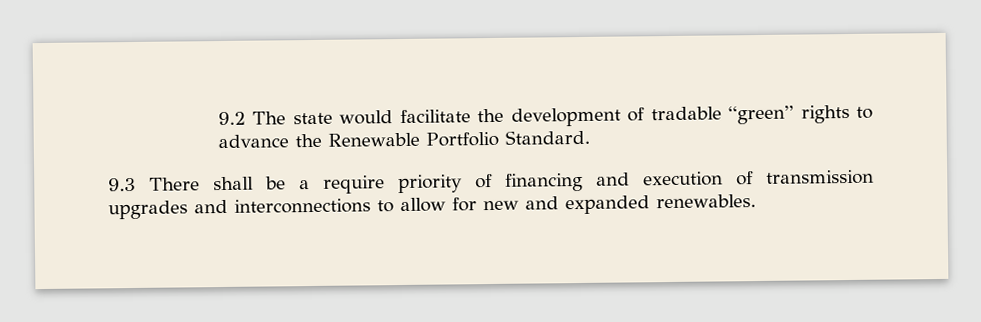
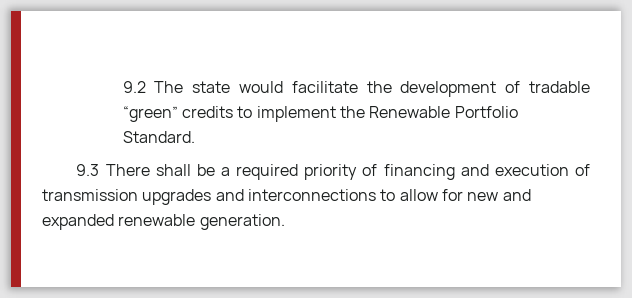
[800,104,874,124] [217,134,289,149] rights to advance -> [181,106,336,122] credits to implement
[323,175,385,194] require -> [236,164,299,180] required
[656,194,756,209] renewables. -> [118,214,285,230] renewable generation.

